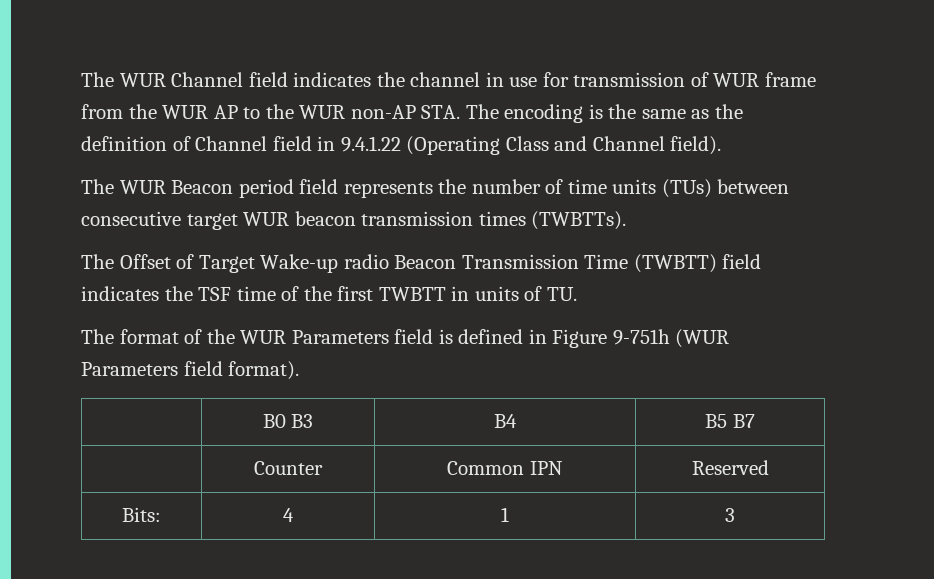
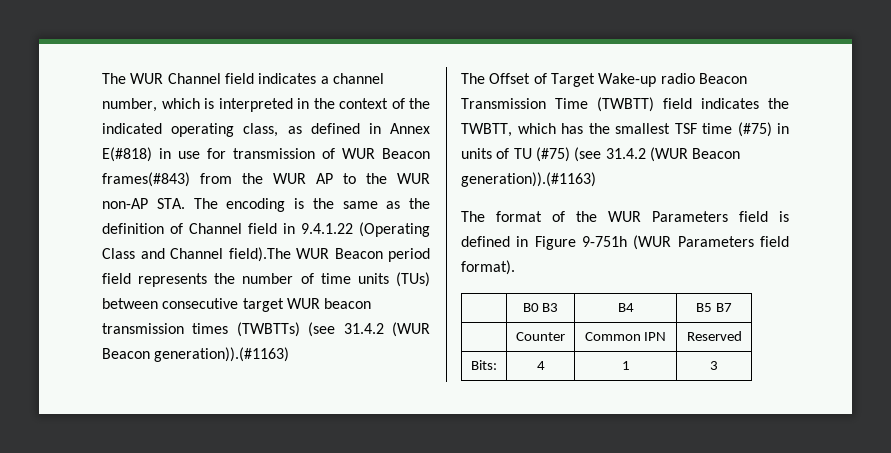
[376,72,481,87] the channel -> [320,73,384,84] [102,98,430,112] [102,123,430,137] [102,147,152,162] a channel number, which is interpreted in the context of the indicated operating class, as defined in Annex E(#818)
[764,72,816,87] frame -> [382,148,430,159] [102,172,190,187] Beacon frames(#843)
[670,136,722,155] [81,179,114,194] field). // The -> [228,247,291,262] field).The
[531,211,627,230] (TWBTTs). -> [236,322,430,337] [102,347,290,362] (TWBTTs) (see 31.4.2 (WUR Beacon generation)).(#1163)
[198,286,577,301] TSF time of the first TWBTT in units of TU. -> [461,122,789,137] [461,147,741,162] [461,172,596,187] TWBTT, which has the smallest TSF time (#75) in units of TU (#75) (see 31.4.2 (WUR Beacon generation)).(#1163)

